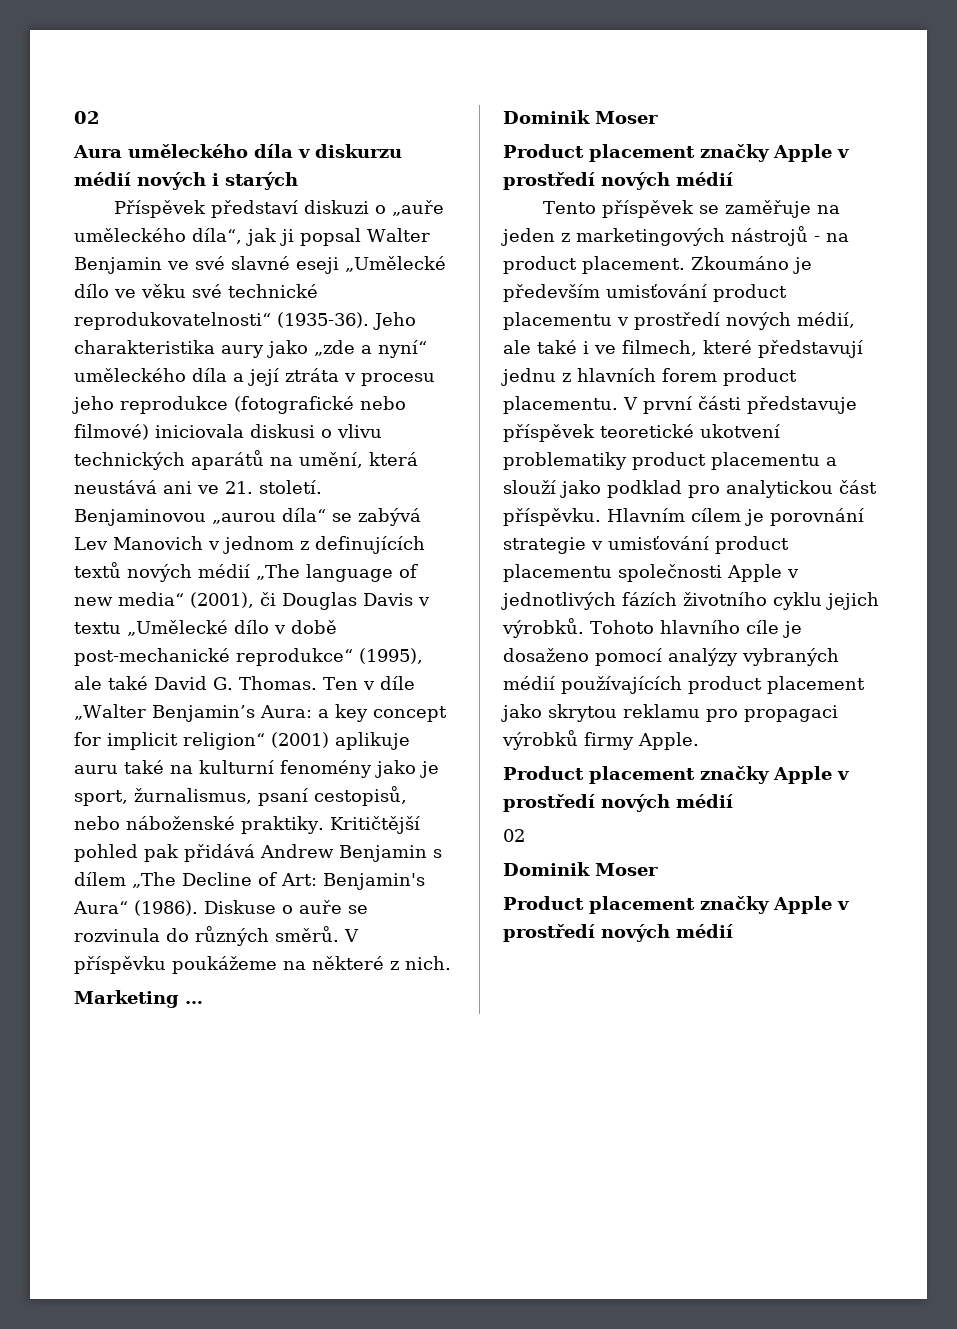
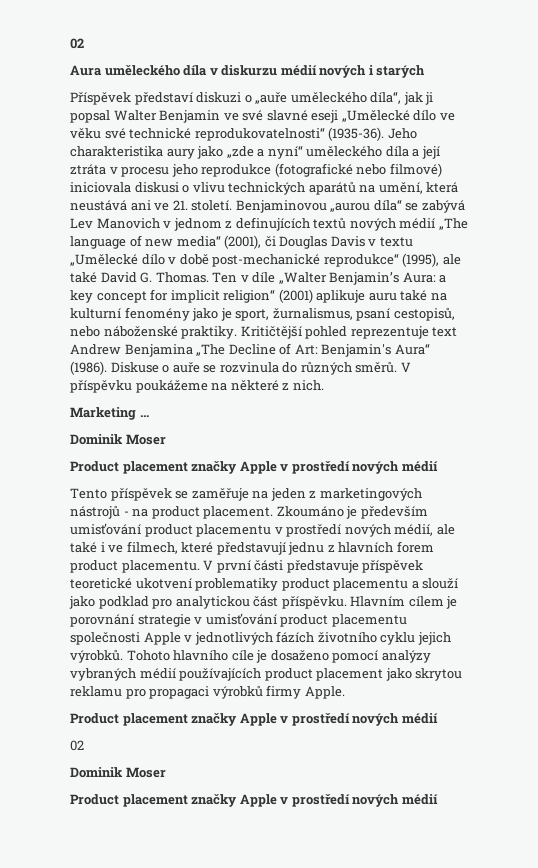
[144,844,442,862] [74,872,126,886] pak přidává Andrew Benjamin s dílem -> [350,326,458,339] [70,344,193,357] reprezentuje text Andrew Benjamina

